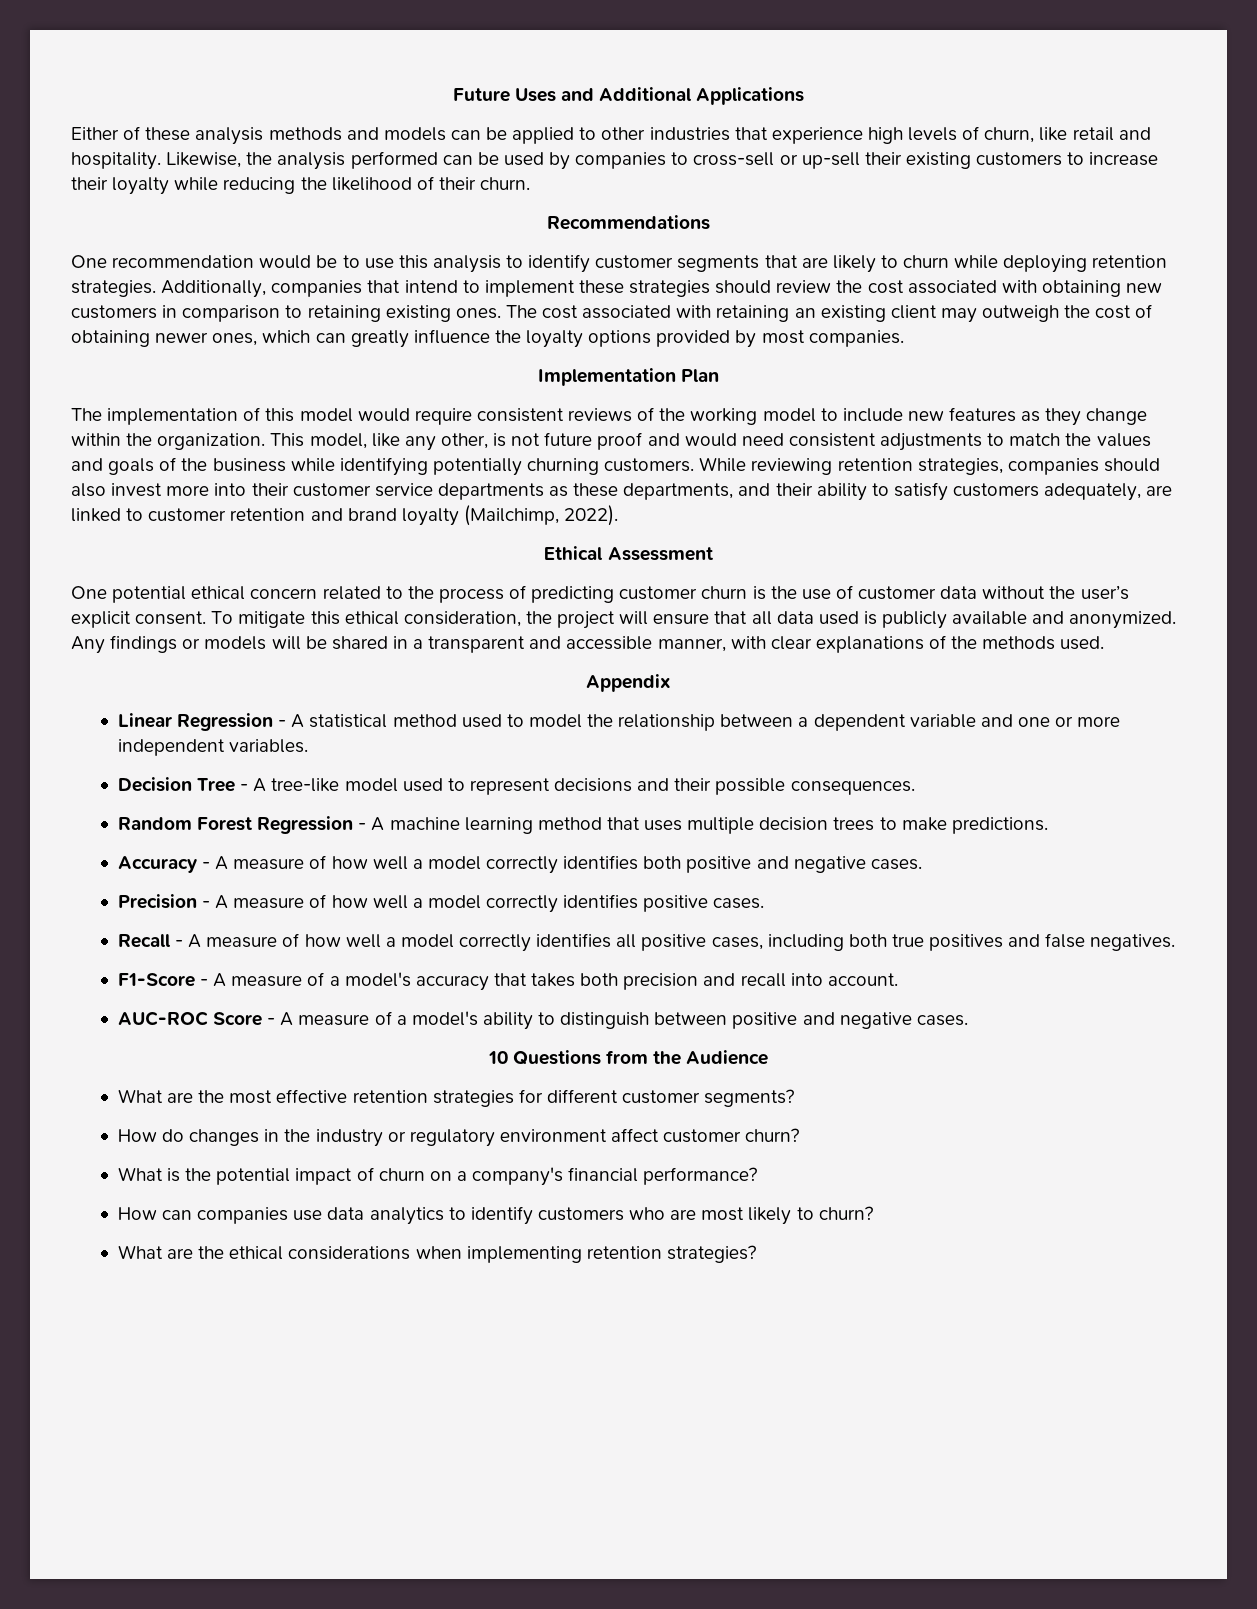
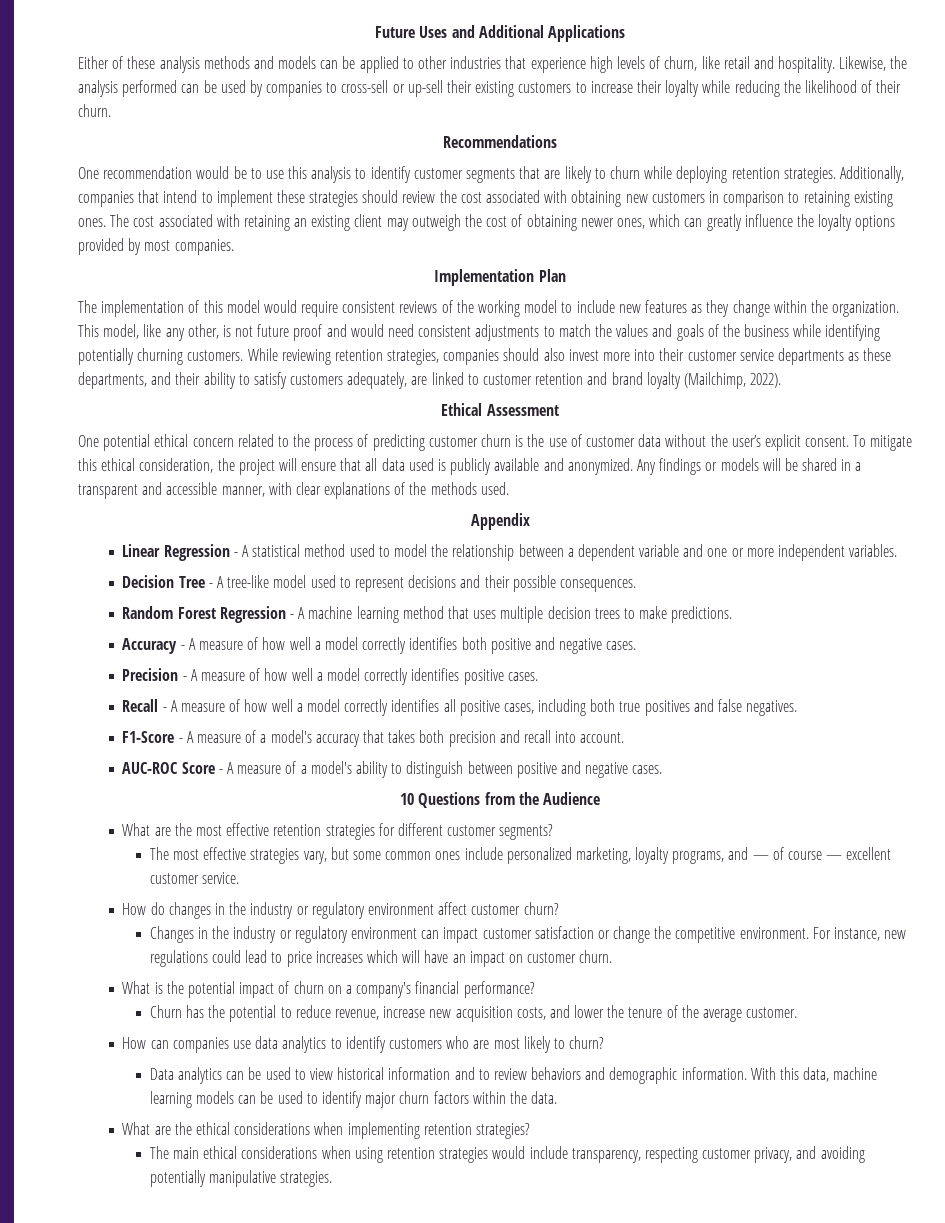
(795, 1098) none -> [149,847,892,864] [149,872,240,884] // The most effective strategies vary, but some common ones include personalized marketing, loyalty programs, and — of course — excellent customer service.
(800, 1135) none -> [149,926,907,943] [149,950,613,967] // Changes in the industry or regulatory environment can impact customer satisfaction or change the competitive environment. For instance, new regulations could lead to price increases which will have an impact on customer churn.
(758, 1176) none -> [149,1005,798,1022] // Churn has the potential to reduce revenue, increase new acquisition costs, and lower the tenure of the average customer.
(873, 1213) none -> [149,1067,878,1084] [149,1091,558,1108] // Data analytics can be used to view historical information and to review behaviors and demographic information. With this data, machine learning models can be used to identify major churn factors within the data.
(756, 1254) none -> [149,1146,865,1163] [149,1170,333,1187] // The main ethical considerations when using retention strategies would include transparency, respecting customer privacy, and avoiding potentially manipulative strategies.

